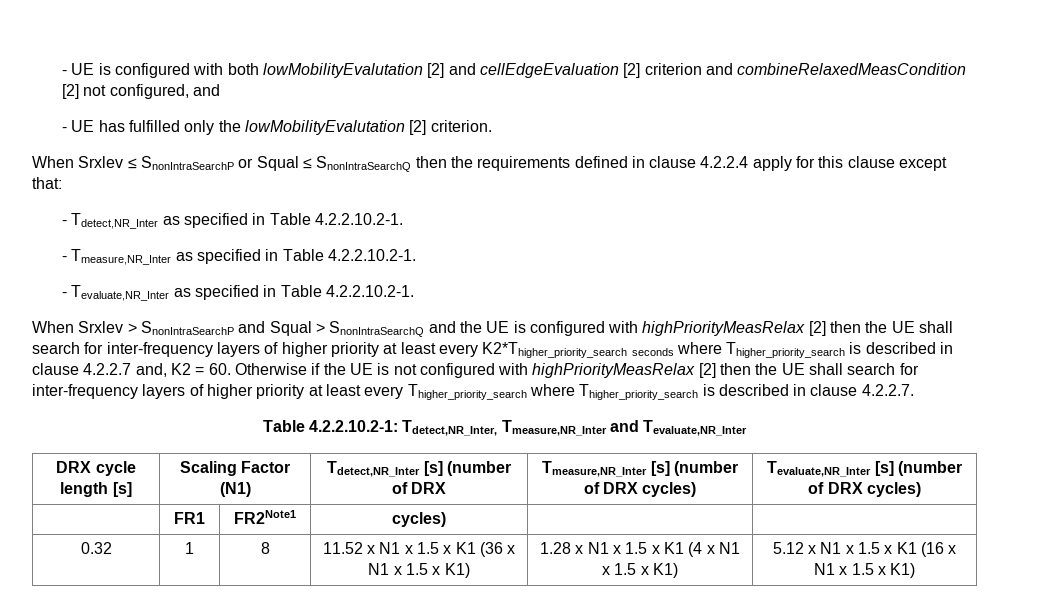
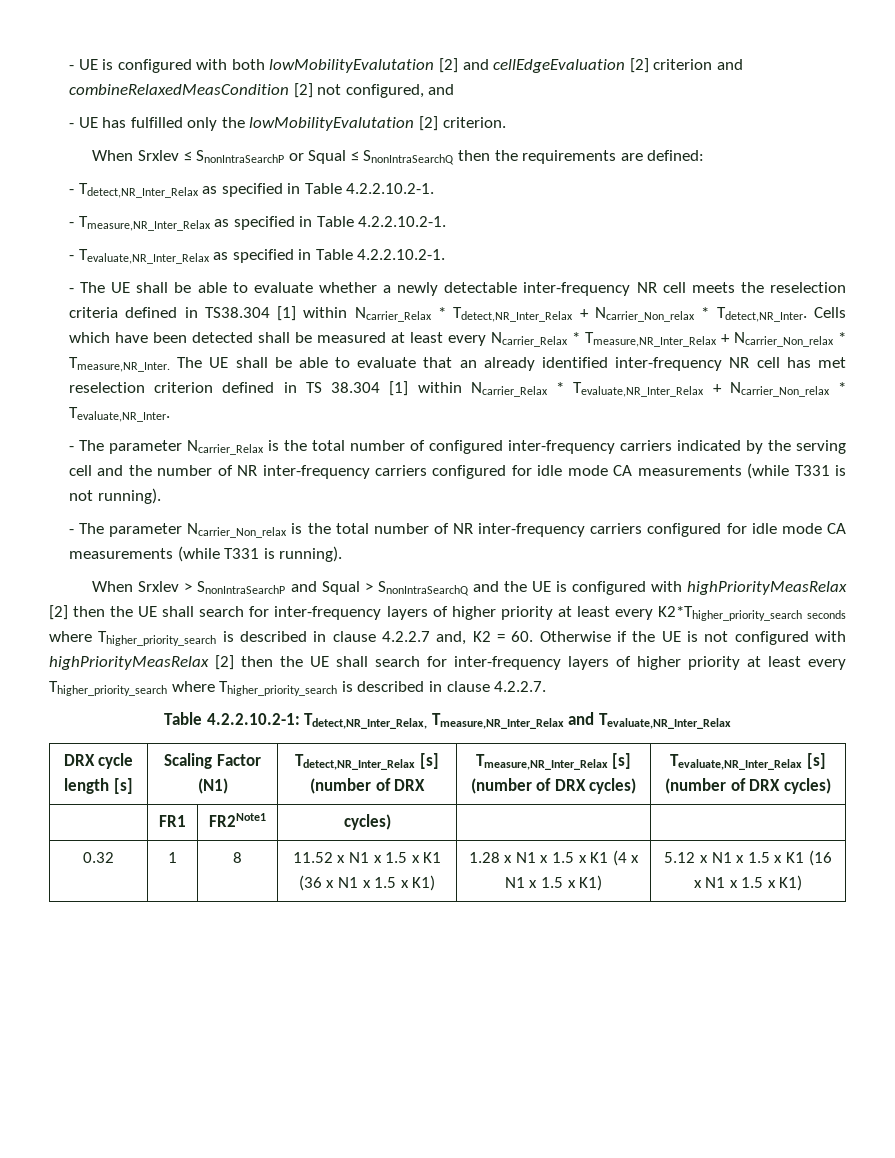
[574,156,948,171] [32,177,62,189] [62,213,403,229] [62,249,416,265] [62,285,414,301] defined in clause 4.2.2.4 apply for this clause except that: // - Tdetect,NR_Inter as specified in Table 4.2.2.10.2-1. // - Tmeasure,NR_Inter as specified in Table 4.2.2.10.2-1. // - Tevaluate,NR_Inter as specified in Table 4.2.2.10.2-1. -> [620,150,705,161] [68,183,435,198] [68,216,447,231] [68,249,446,264] [68,282,847,296] [68,306,846,322] [68,332,846,347] [68,357,846,372] [68,381,846,397] [68,407,170,422] [68,440,846,455] [68,463,846,479] [68,488,161,504] [68,523,846,538] [68,546,343,562] are defined: // - Tdetect,NR_Inter_Relax as specified in Table 4.2.2.10.2-1. // - Tmeasure,NR_Inter_Relax as specified in Table 4.2.2.10.2-1. // - Tevaluate,NR_Inter_Relax as specified in Table 4.2.2.10.2-1. // - The UE shall be able to evaluate whether a newly detectable inter-frequency NR cell meets the reselection criteria defined in TS38.304 [1] within Ncarrier_Relax * Tdetect,NR_Inter_Relax + Ncarrier_Non_relax * Tdetect,NR_Inter. Cells which have been detected shall be measured at least every Ncarrier_Relax * Tmeasure,NR_Inter_Relax + Ncarrier_Non_relax * Tmeasure,NR_Inter. The UE shall be able to evaluate that an already identified inter-frequency NR cell has met reselection criterion defined in TS 38.304 [1] within Ncarrier_Relax * Tevaluate,NR_Inter_Relax + Ncarrier_Non_relax * Tevaluate,NR_Inter. // - The parameter Ncarrier_Relax is the total number of configured inter-frequency carriers indicated by the serving cell and the number of NR inter-frequency carriers configured for idle mode CA measurements (while T331 is not running). // - The parameter Ncarrier_Non_relax is the total number of NR inter-frequency carriers configured for idle mode CA measurements (while T331 is running).
[402,420,748,436] Tdetect,NR_Inter, Tmeasure,NR_Inter and Tevaluate,NR_Inter -> [304,712,731,729] Tdetect,NR_Inter_Relax, Tmeasure,NR_Inter_Relax and Tevaluate,NR_Inter_Relax
[327,461,421,477] Tdetect,NR_Inter -> [295,754,416,770] Tdetect,NR_Inter_Relax
[542,461,648,477] Tmeasure,NR_Inter -> [475,754,608,770] Tmeasure,NR_Inter_Relax
[767,461,872,477] Tevaluate,NR_Inter -> [670,754,803,770] Tevaluate,NR_Inter_Relax

